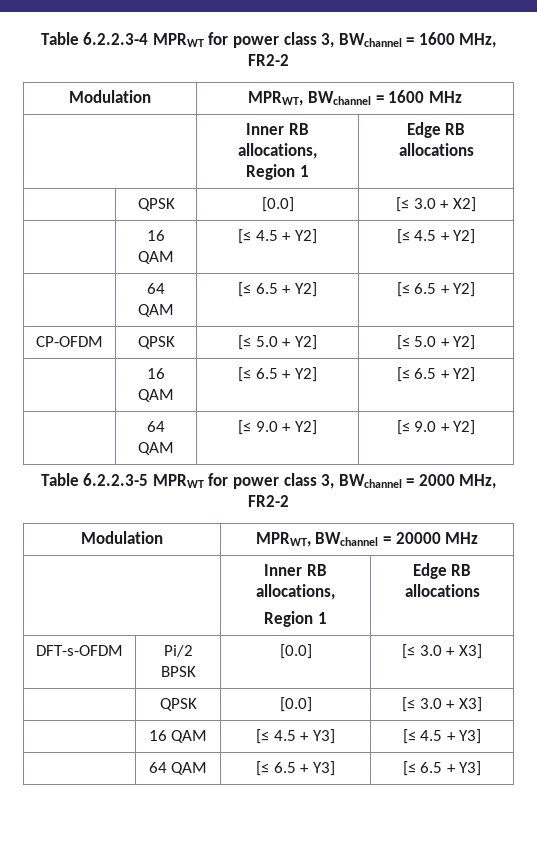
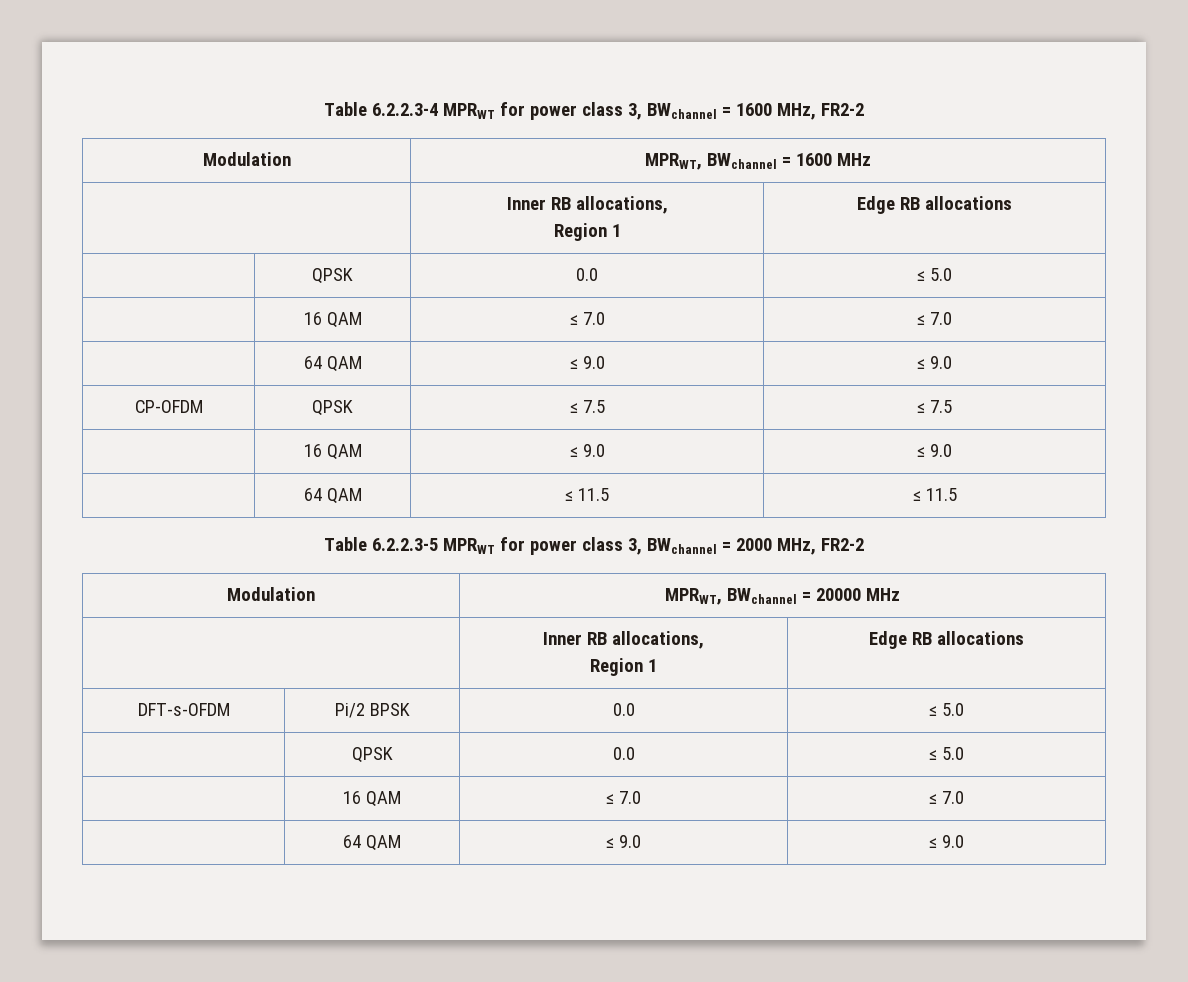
[261,197,294,212] [396,197,476,212] [147,230,165,241] [138,251,174,264] [238,229,317,244] [396,229,476,244] [147,283,165,294] [138,304,174,317] [238,282,317,297] [396,282,476,297] [36,336,103,347] [137,336,175,349] [238,335,317,350] [396,335,476,350] [147,368,165,379] [138,389,174,402] [238,367,317,382] [396,367,476,382] [147,421,165,432] [138,442,174,455] [238,420,317,435] [396,420,476,435] [0.0] | [≤ 3.0 + X2] // | 16 QAM | [≤ 4.5 + Y2] | [≤ 4.5 + Y2] // | 64 QAM | [≤ 6.5 + Y2] | [≤ 6.5 + Y2] // CP-OFDM | QPSK | [≤ 5.0 + Y2] | [≤ 5.0 + Y2] // | 16 QAM | [≤ 6.5 + Y2] | [≤ 6.5 + Y2] // | 64 QAM | [≤ 9.0 + Y2] | [≤ 9.0 + Y2] -> [576,268,598,281] [917,268,952,281] [303,312,362,328] [569,312,605,325] [917,312,952,325] [303,356,362,372] [569,356,605,369] [917,356,952,369] [134,400,203,413] [312,400,353,416] [569,400,605,413] [917,400,952,413] [303,444,362,460] [569,444,605,457] [917,444,952,457] [303,488,362,504] [565,488,609,501] [912,488,957,501] 0.0 | ≤ 5.0 // | 16 QAM | ≤ 7.0 | ≤ 7.0 // | 64 QAM | ≤ 9.0 | ≤ 9.0 // CP-OFDM | QPSK | ≤ 7.5 | ≤ 7.5 // | 16 QAM | ≤ 9.0 | ≤ 9.0 // | 64 QAM | ≤ 11.5 | ≤ 11.5
[279,644,312,659] [402,644,482,659] [159,698,197,711] [279,697,312,712] [402,697,482,712] [148,730,208,743] [256,729,335,744] [402,729,482,744] [148,762,208,775] [256,761,335,776] [402,761,482,776] [0.0] | [≤ 3.0 + X3] // | QPSK | [0.0] | [≤ 3.0 + X3] // | 16 QAM | [≤ 4.5 + Y3] | [≤ 4.5 + Y3] // | 64 QAM | [≤ 6.5 + Y3] | [≤ 6.5 + Y3] -> [612,703,635,716] [929,703,964,716] [351,747,393,763] [612,747,635,760] [929,747,964,760] [343,791,401,807] [606,791,641,804] [929,791,964,804] [343,835,401,851] [606,835,641,848] [929,835,964,848] 0.0 | ≤ 5.0 // | QPSK | 0.0 | ≤ 5.0 // | 16 QAM | ≤ 7.0 | ≤ 7.0 // | 64 QAM | ≤ 9.0 | ≤ 9.0

